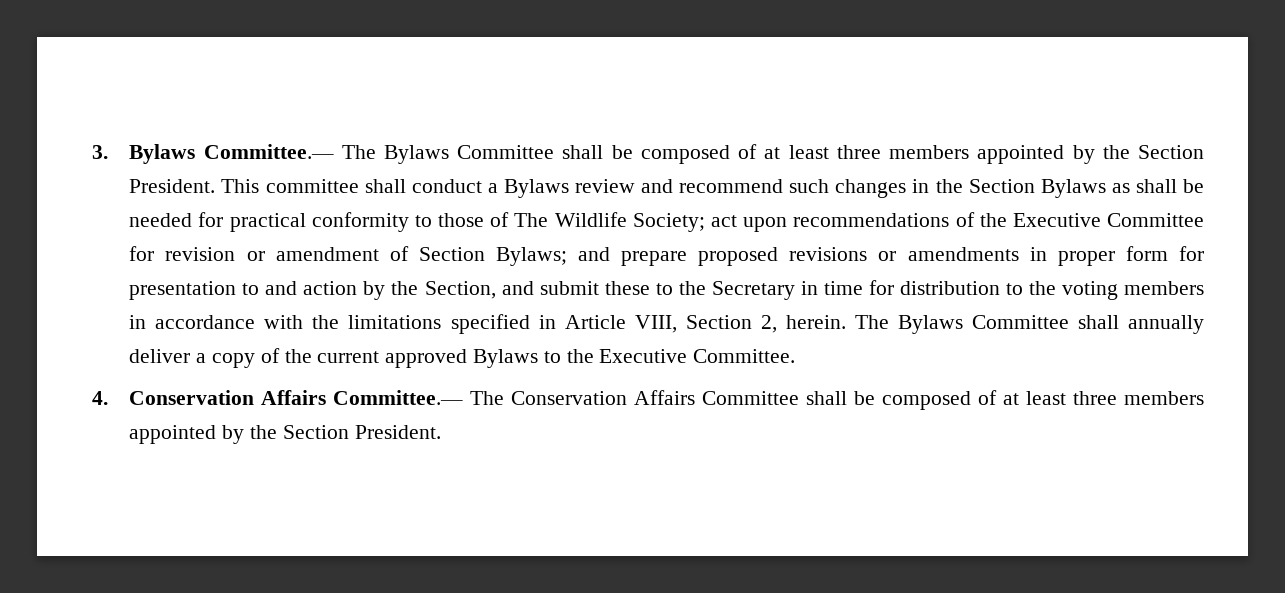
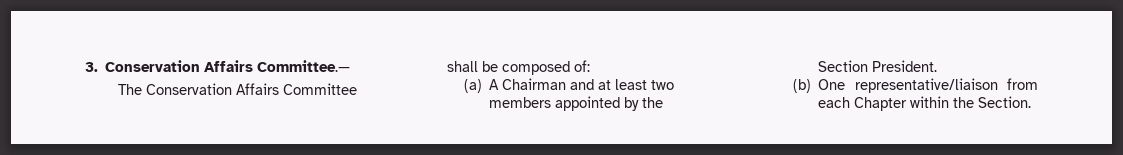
[129,144,1204,164] [129,179,1204,198] [129,212,1204,232] [129,246,1204,266] [129,280,1204,300] [129,314,1204,334] [129,348,796,368] [92,391,108,405] Bylaws Committee.— The Bylaws Committee shall be composed of at least three members appointed by the Section President. This committee shall conduct a Bylaws review and recommend such changes in the Section Bylaws as shall be needed for practical conformity to those of The Wildlife Society; act upon recommendations of the Executive Committee for revision or amendment of Section Bylaws; and prepare proposed revisions or amendments in proper form for presentation to and action by the Section, and submit these to the Secretary in time for distribution to the voting members in accordance with the limitations specified in Article VIII, Section 2, herein. The Bylaws Committee shall annually deliver a copy of the current approved Bylaws to the Executive Committee. // 4. -> (98, 67) none
(464, 397) none -> (351, 66) //
[978,390,1204,405] [129,425,441,444] of at least three members appointed by the Section President. -> [574,60,591,72] [464,78,675,93] [489,96,664,111] [818,60,938,72] [793,78,1038,93] [818,96,1032,111] of: // (a) A Chairman and at least two members appointed by the Section President. // (b) One representative/liaison from each Chapter within the Section.

